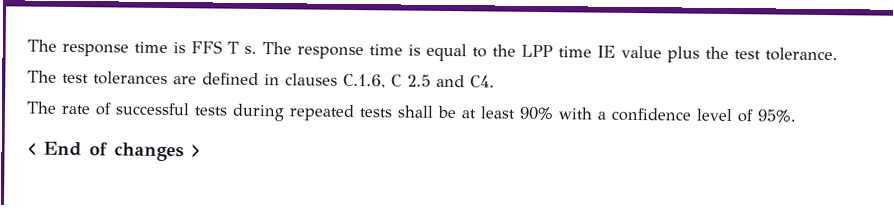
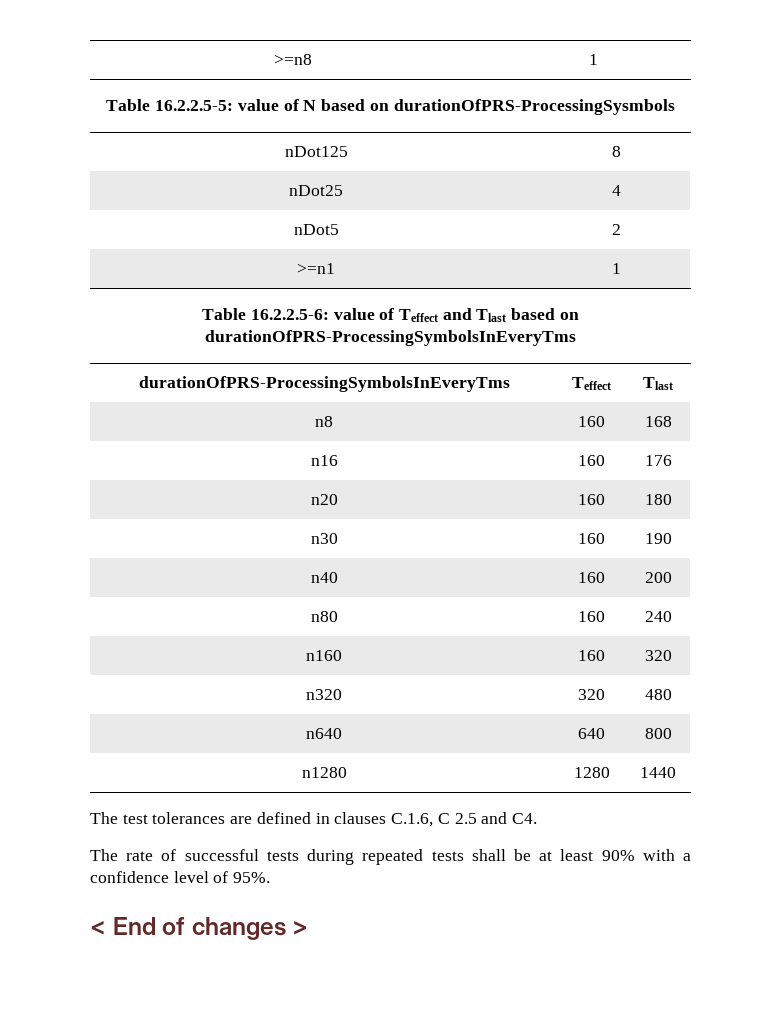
[27,39,838,63] The response time is FFS T s. The response time is equal to the LPP time IE value plus the test tolerance. -> [274,54,312,65] [588,54,598,65] [106,99,675,115] [284,146,348,157] [611,146,621,157] [289,185,343,196] [611,185,621,196] [293,224,339,235] [611,224,621,235] [297,263,335,274] [611,263,621,274] [202,308,579,322] [205,330,576,346] [138,376,510,392] [572,377,611,390] [643,377,673,390] [315,416,333,427] [578,416,605,427] [644,416,672,427] [310,455,338,466] [578,455,605,466] [644,455,672,466] [310,494,338,505] [578,494,605,505] [644,494,672,505] [310,533,338,544] [578,533,605,544] [644,533,672,544] [310,572,338,583] [578,572,605,583] [644,572,672,583] [310,611,338,622] [578,611,605,622] [644,611,672,622] [306,650,342,661] [578,650,605,661] [644,650,672,661] [306,689,342,700] [578,689,605,700] [644,689,672,700] [306,728,342,739] [578,728,605,739] [644,728,672,739] [301,767,347,778] [573,767,610,778] [640,767,676,778] >=n8 | 1 // Table 16.2.2.5-5: value of N based on durationOfPRS-ProcessingSysmbols // nDot125 | 8 // nDot25 | 4 // nDot5 | 2 // >=n1 | 1 // Table 16.2.2.5-6: value of Teffect and Tlast based on durationOfPRS-ProcessingSymbolsInEveryTms // durationOfPRS-ProcessingSymbolsInEveryTms | Teffect | Tlast // n8 | 160 | 168 // n16 | 160 | 176 // n20 | 160 | 180 // n30 | 160 | 190 // n40 | 160 | 200 // n80 | 160 | 240 // n160 | 160 | 320 // n320 | 320 | 480 // n640 | 640 | 800 // n1280 | 1280 | 1440

